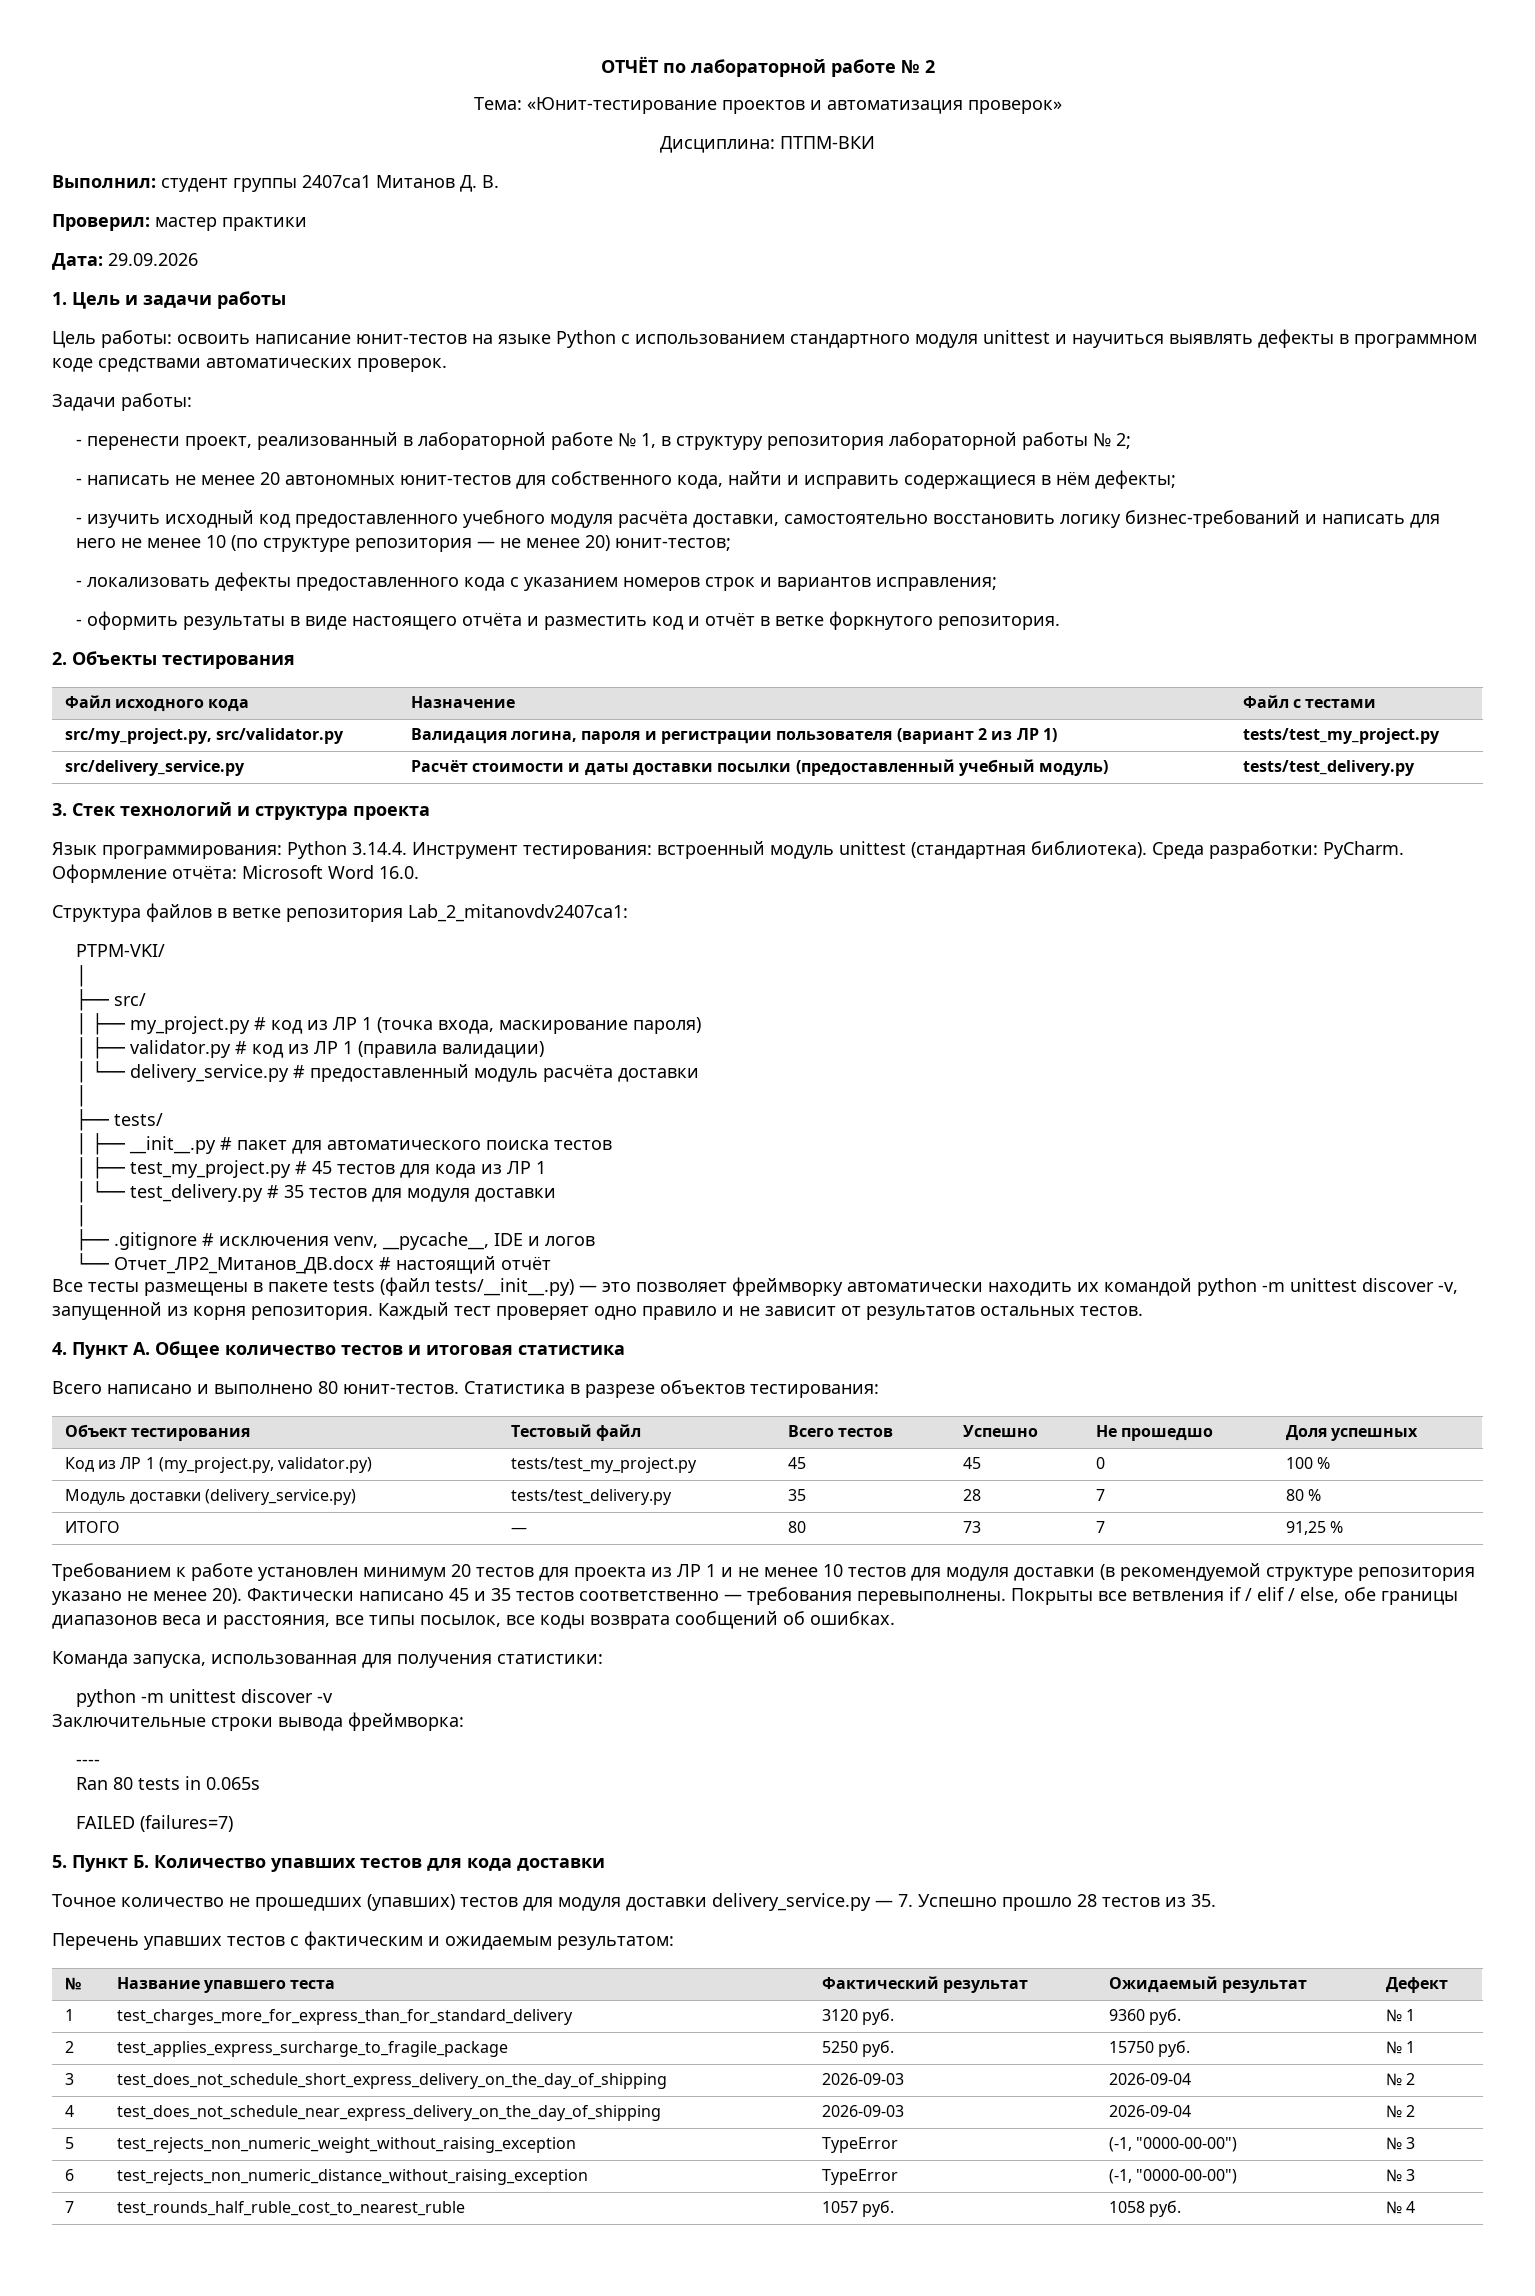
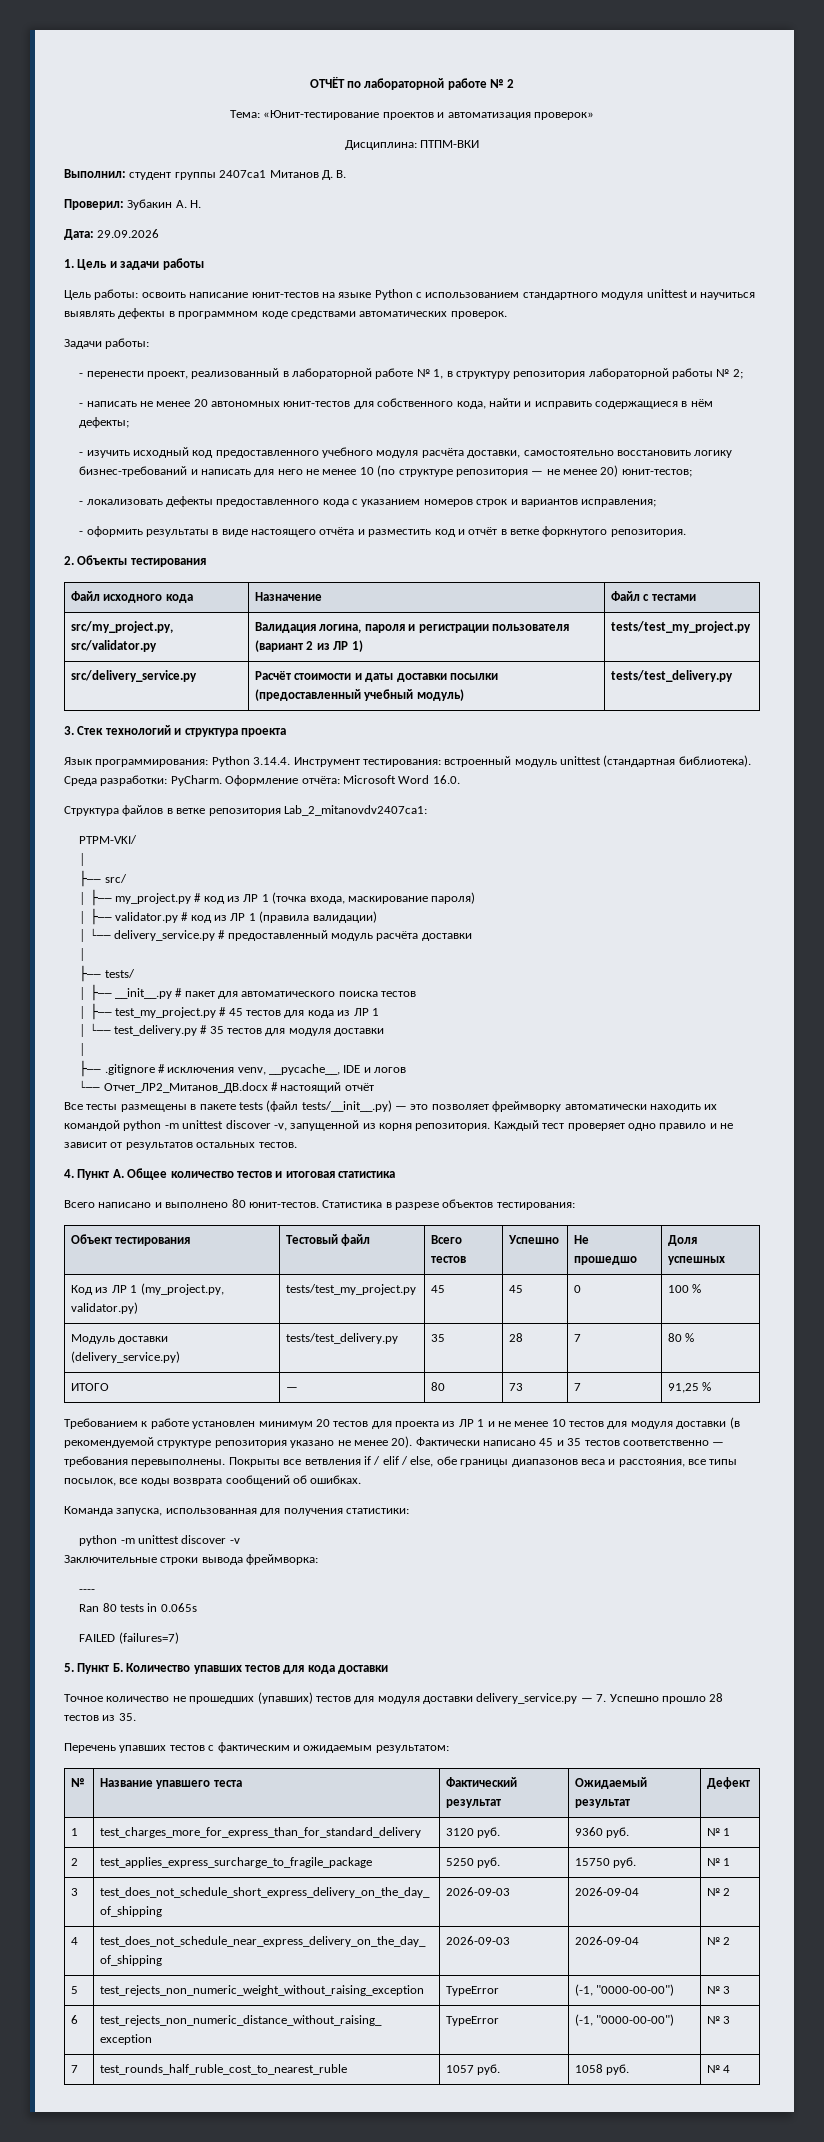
[155,217,307,231] мастер практики -> [127,199,202,210] Зубакин А. Н.

